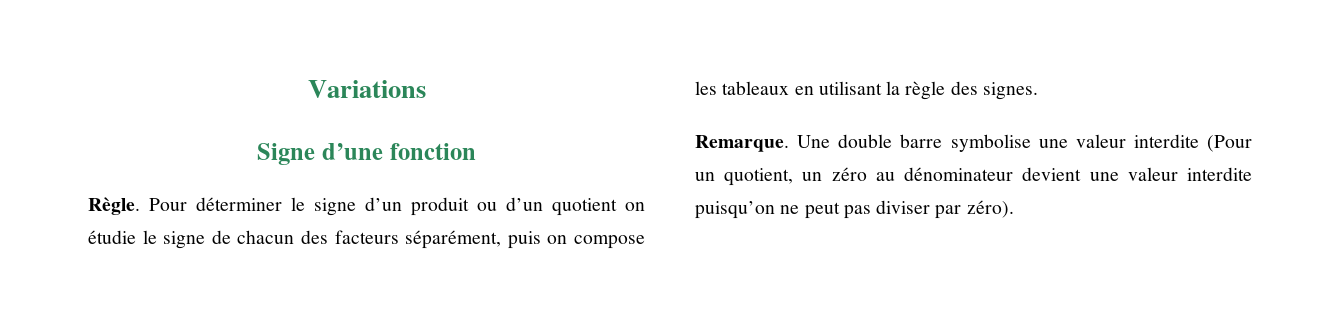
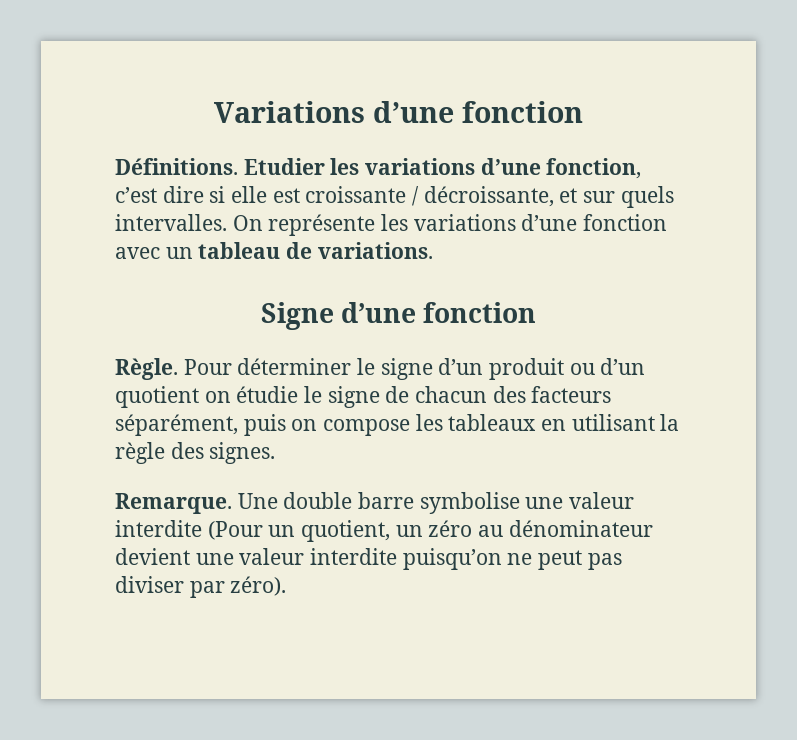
(426, 89) none -> [373,101,583,123] [115,158,642,179] [115,186,674,208] [115,214,668,236] [115,242,433,259] d’une fonction // Définitions. Etudier les variations d’une fonction, c’est dire si elle est croissante / décroissante, et sur quels intervalles. On représente les variations d’une fonction avec un tableau de variations.

